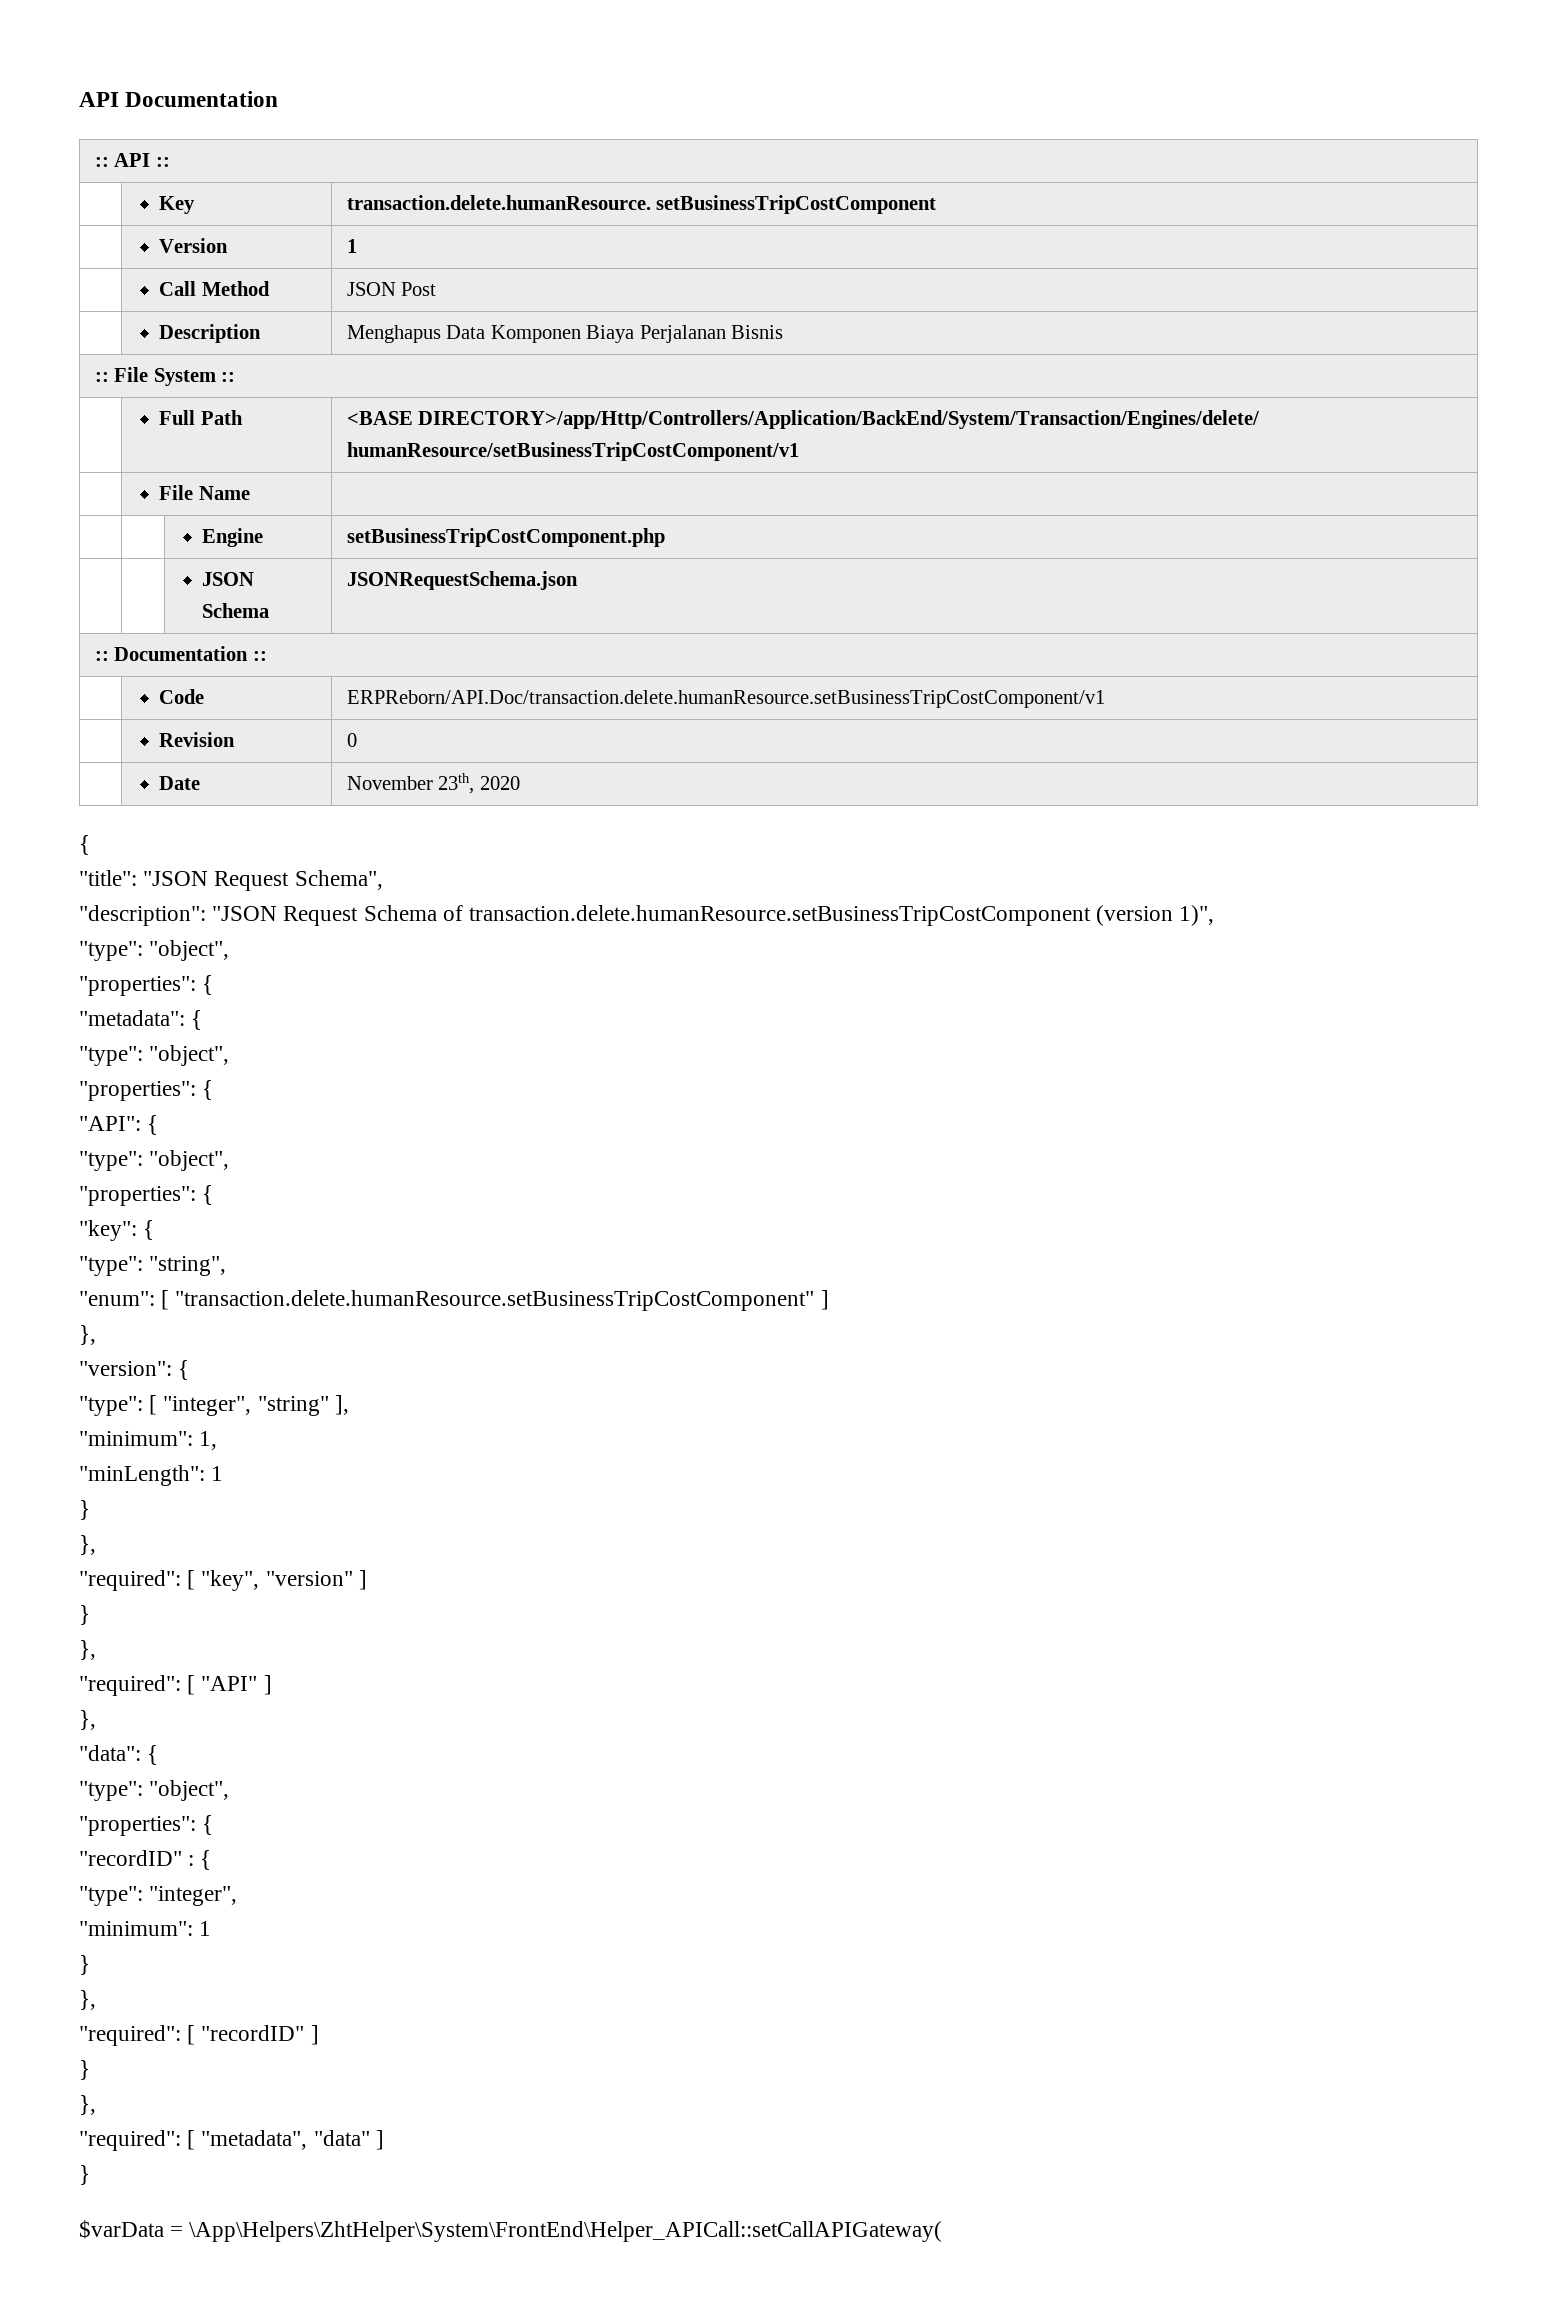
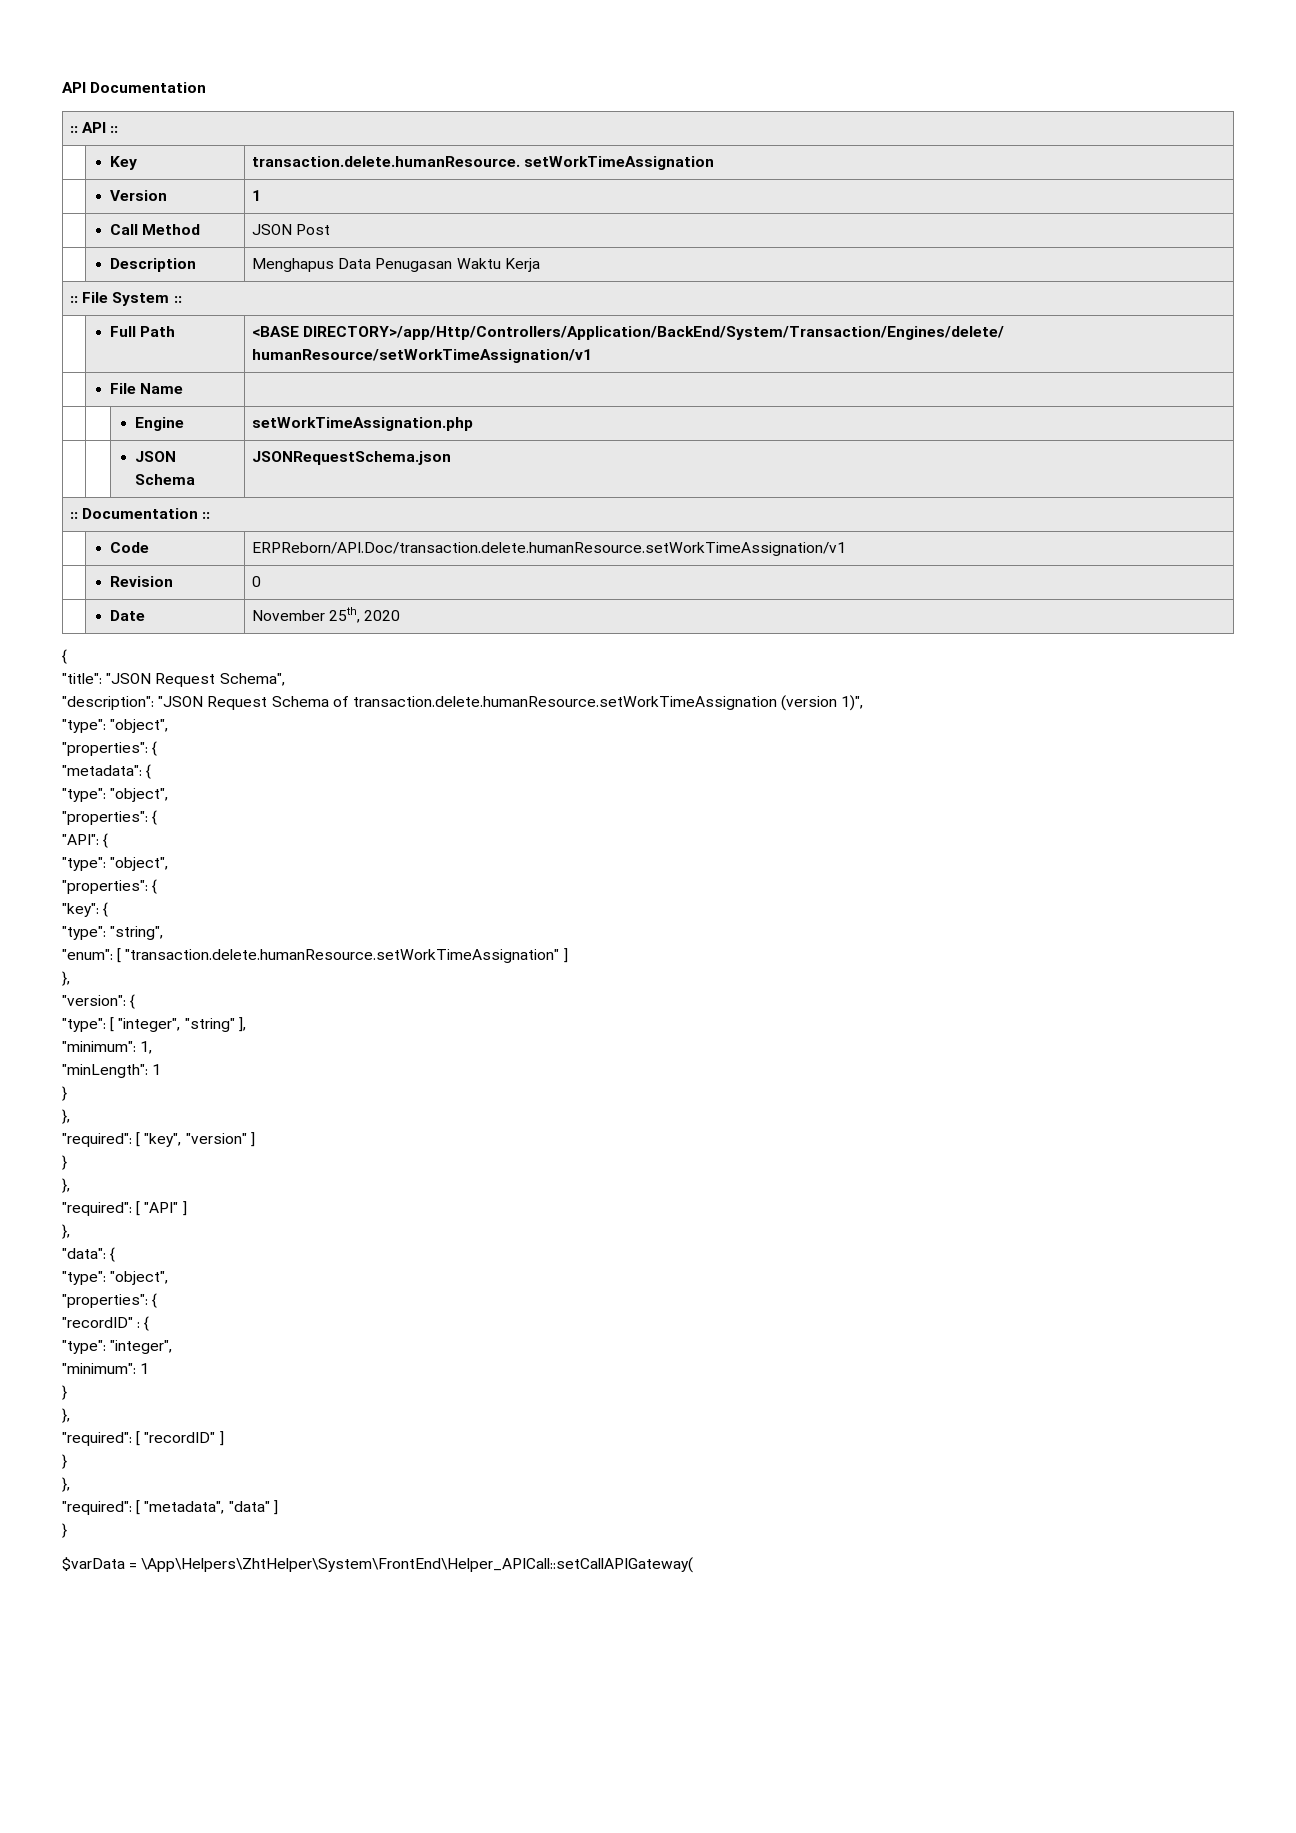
[656,195,937,214] setBusinessTripCostComponent -> [524,156,715,170] setWorkTimeAssignation
[490,325,784,343] Komponen Biaya Perjalanan Bisnis -> [375,258,540,272] Penugasan Waktu Kerja
[346,442,799,461] humanResource/setBusinessTripCostComponent/v1 -> [251,349,592,363] humanResource/setWorkTimeAssignation/v1
[346,528,665,547] setBusinessTripCostComponent.php -> [251,417,473,431] setWorkTimeAssignation.php
[346,690,1105,708] ERPReborn/API.Doc/transaction.delete.humanResource.setBusinessTripCostComponent/v1 -> [251,542,846,556] ERPReborn/API.Doc/transaction.delete.humanResource.setWorkTimeAssignation/v1
[438,773,475,794] 23th, -> [329,607,361,623] 25th,
[469,905,1092,926] transaction.delete.humanResource.setBusinessTripCostComponent -> [352,696,777,710] transaction.delete.humanResource.setWorkTimeAssignation
[175,1290,815,1311] "transaction.delete.humanResource.setBusinessTripCostComponent" -> [125,949,560,963] "transaction.delete.humanResource.setWorkTimeAssignation"

